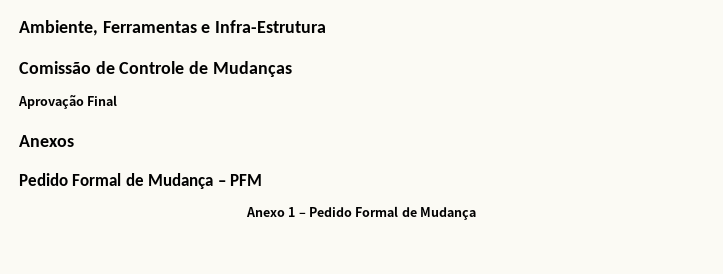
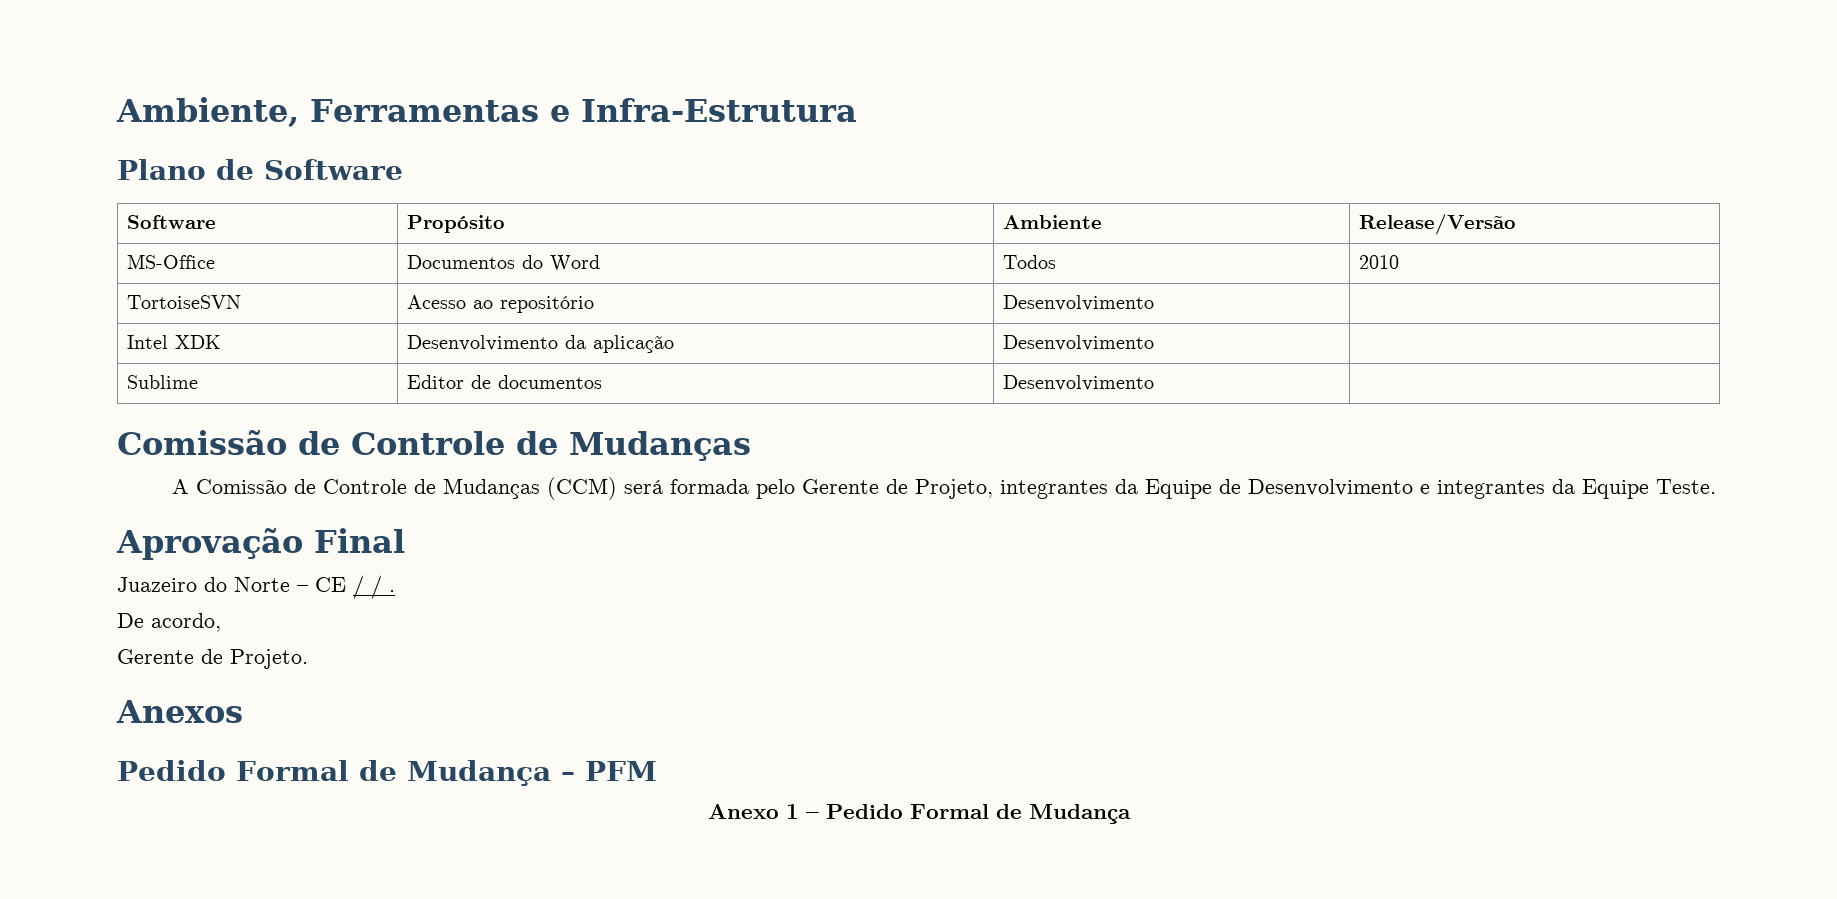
(327, 26) none -> [117,159,403,180] [127,215,217,229] [407,215,506,233] [1003,215,1103,229] [1359,214,1517,235] [127,254,216,269] [407,255,601,272] [1003,255,1057,269] [1359,255,1400,269] [127,295,242,309] [407,295,595,313] [1003,295,1155,311] [127,335,222,349] [407,335,675,353] [1003,335,1155,351] [127,375,199,389] [407,375,603,389] [1003,375,1155,391] // Plano de Software // Software | Propósito | Ambiente | Release/Versão // MS-Office | Documentos do Word | Todos | 2010 // TortoiseSVN | Acesso ao repositório | Desenvolvimento | // Intel XDK | Desenvolvimento da aplicação | Desenvolvimento | // Sublime | Editor de documentos | Desenvolvimento |
[18,95,118,109] Aprovação Final -> [172,477,1717,500] [116,528,405,560] [117,575,395,599] [117,613,221,632] [117,649,308,669] A Comissão de Controle de Mudanças (CCM) será formada pelo Gerente de Projeto, integrantes da Equipe de Desenvolvimento e integrantes da Equipe Teste. // Aprovação Final // Juazeiro do Norte – CE / / . // De acordo, // Gerente de Projeto.

